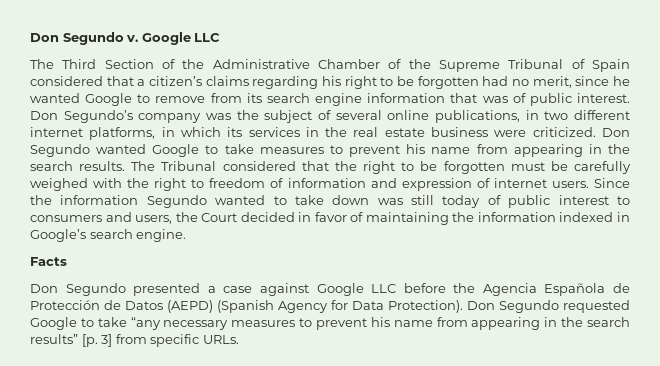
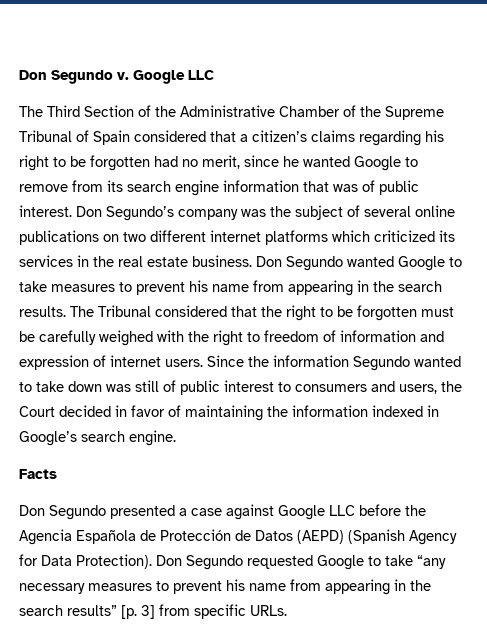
[435,110,539,123] publications, in -> [19,230,119,245] publications on
[89,127,221,140] platforms, in which -> [265,230,435,245] platforms which criticized
[431,127,596,137] business were criticized. -> [192,255,252,267] business.
[442,195,481,208] today -> (159, 386) none

